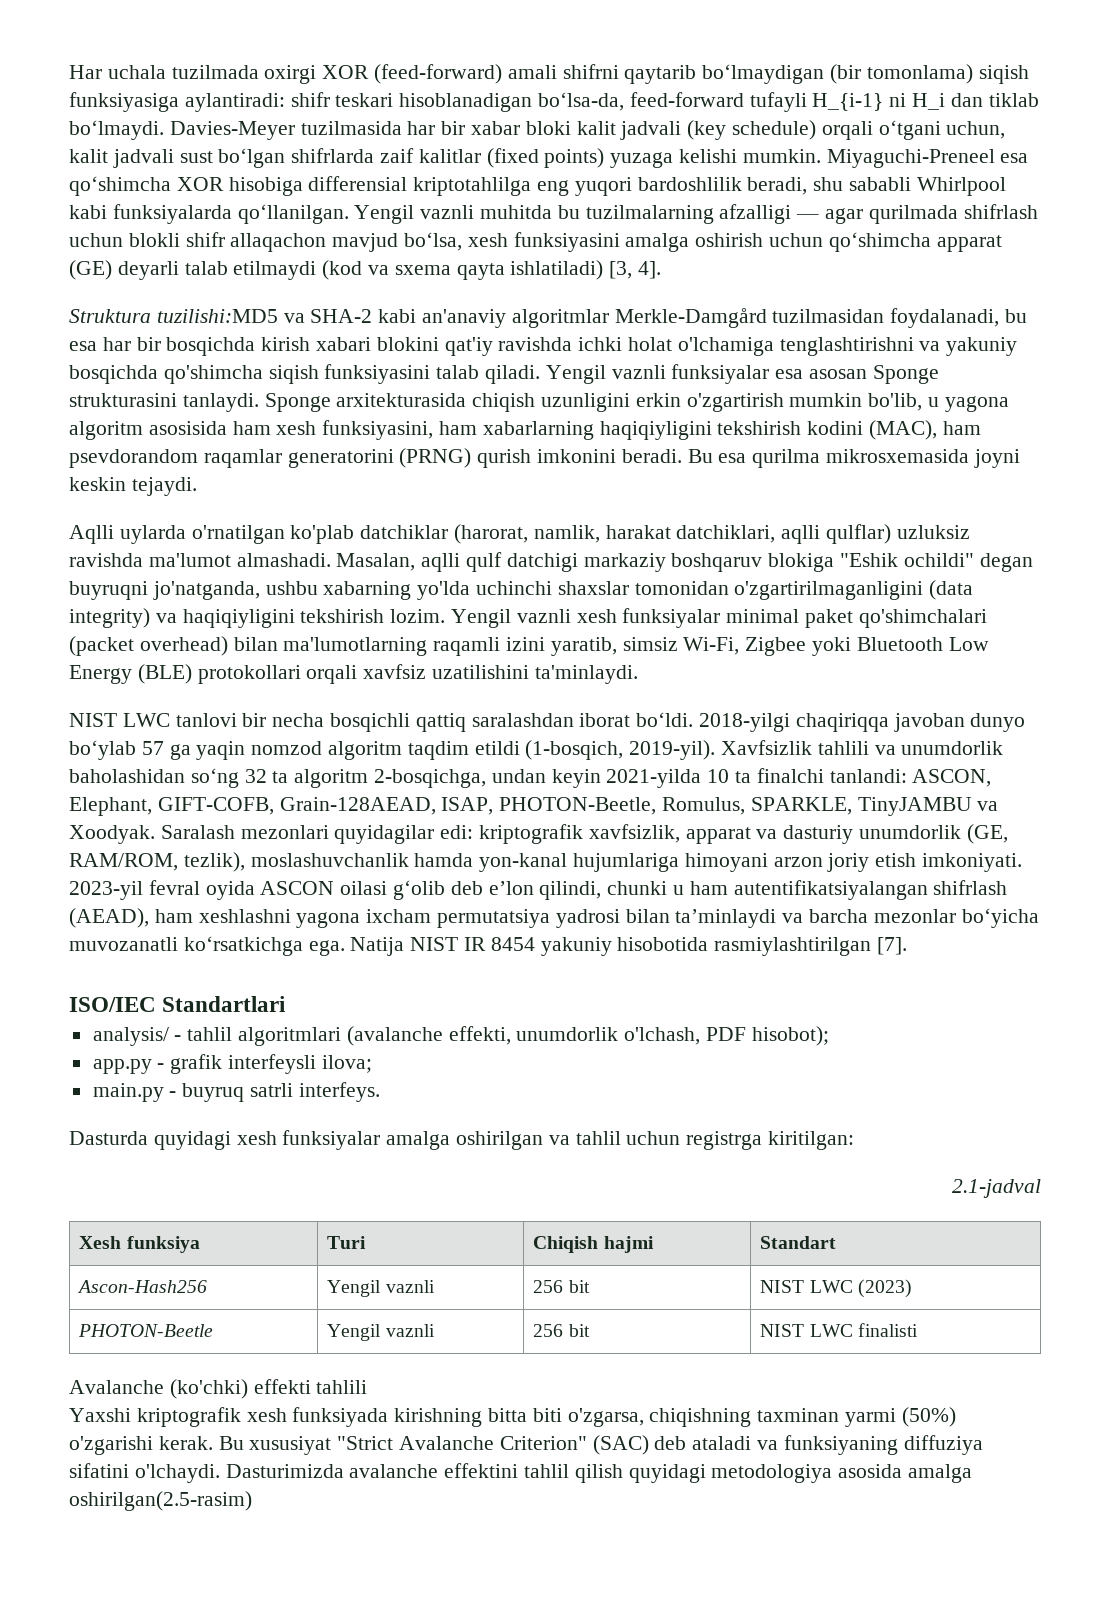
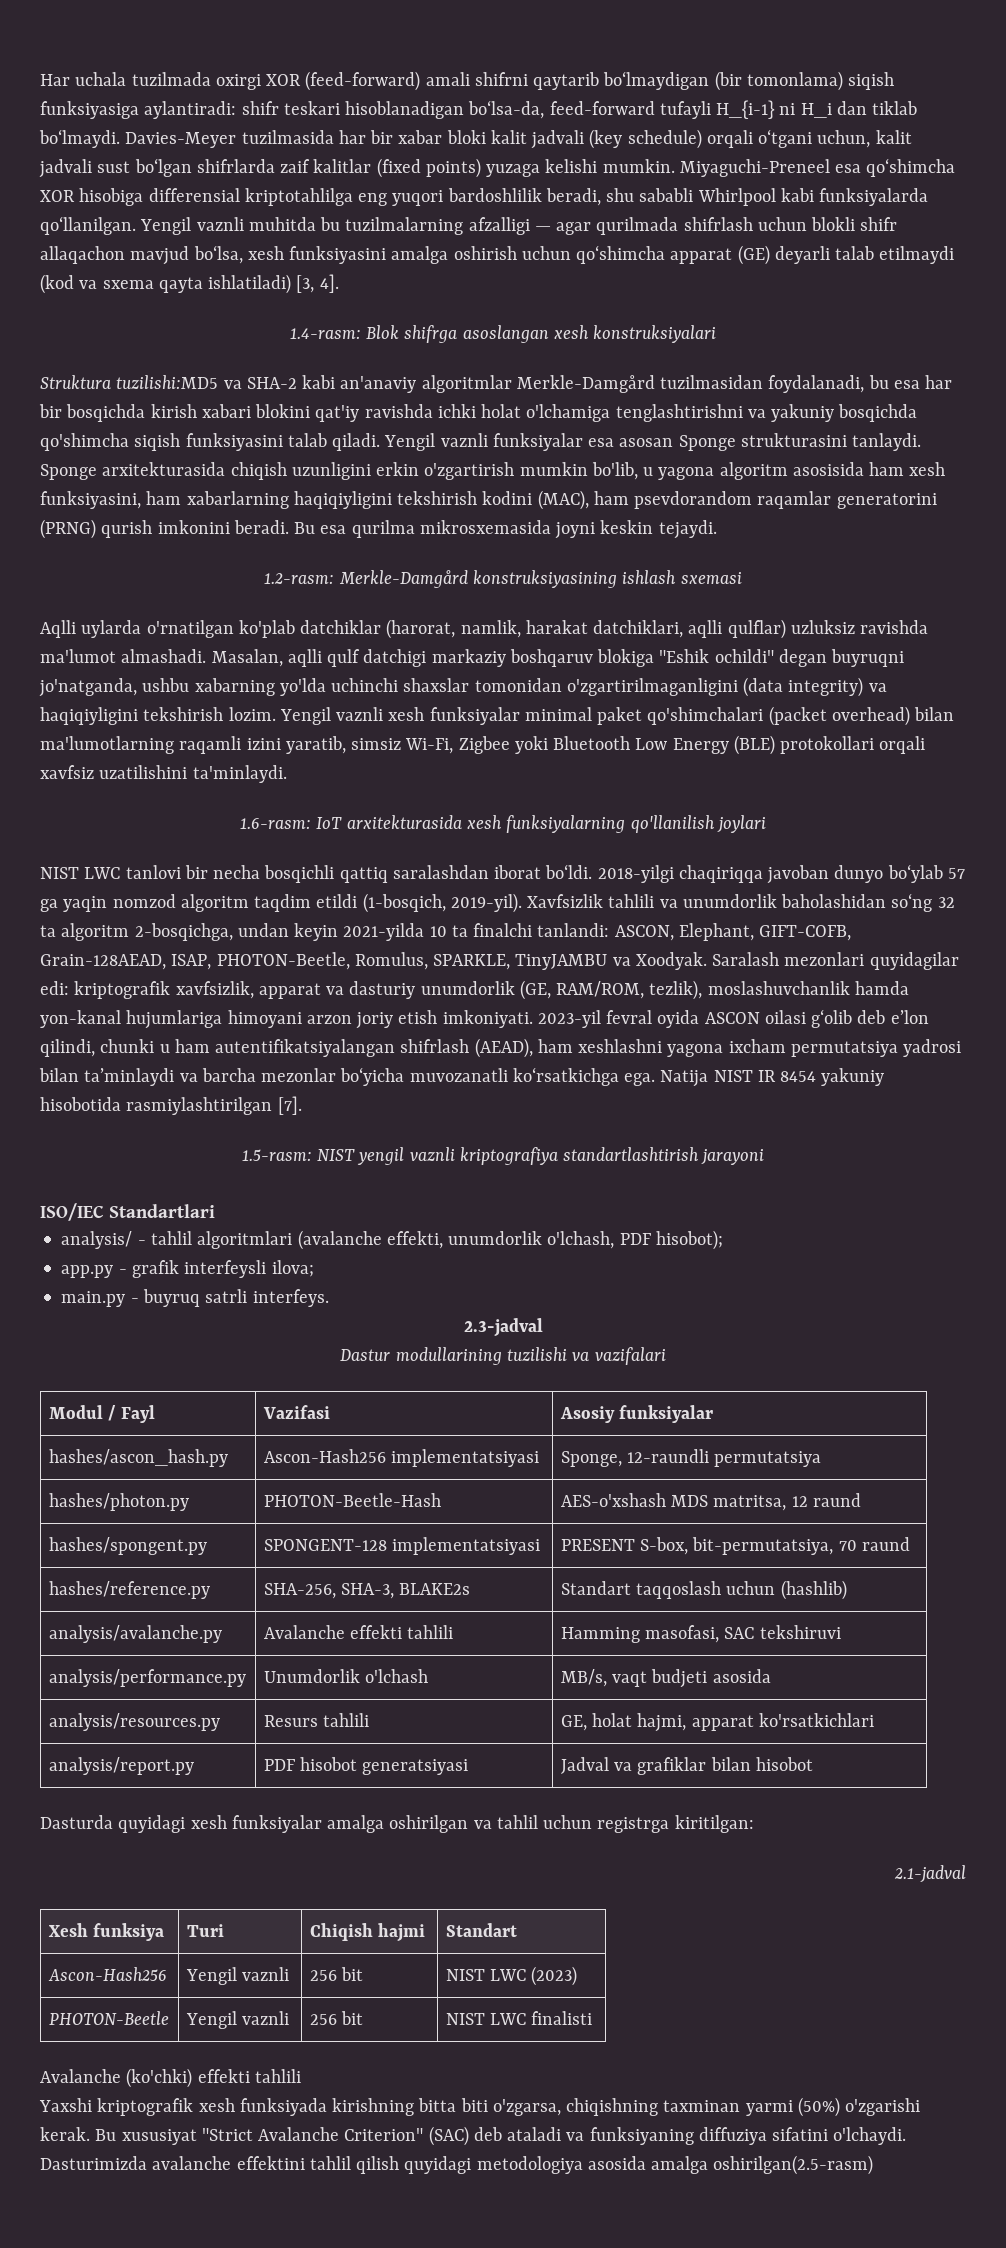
(662, 270) none -> [289,325,717,343] // 1.4-rasm: Blok shifrga asoslangan xesh konstruksiyalari
(197, 486) none -> [264,570,742,588] // 1.2-rasm: Merkle-Damgård konstruksiyasining ishlash sxemasi
(638, 674) none -> [240,815,766,833] // 1.6-rasm: IoT arxitekturasida xesh funksiyalarning qo'llanilish joylari
(908, 946) none -> [241,1147,765,1165] // 1.5-rasm: NIST yengil vaznli kriptografiya standartlashtirish jarayoni
(380, 1092) none -> [463,1318,543,1337] [340,1347,666,1365] [48,1405,156,1423] [262,1405,330,1419] [559,1405,714,1423] [48,1449,228,1467] [263,1449,540,1467] [560,1449,822,1467] [48,1493,189,1511] [263,1493,441,1507] [560,1493,862,1511] [48,1537,207,1555] [263,1537,541,1555] [560,1537,911,1555] [48,1581,210,1599] [263,1583,471,1599] [560,1580,847,1600] [48,1625,222,1643] [263,1625,454,1639] [560,1625,841,1643] [48,1669,246,1687] [263,1669,429,1683] [560,1669,771,1688] [48,1713,220,1731] [263,1713,370,1727] [560,1713,875,1732] [48,1757,194,1775] [263,1757,469,1775] [560,1757,814,1775] // 2.3-jadval // Dastur modullarining tuzilishi va vazifalari // Modul / Fayl | Vazifasi | Asosiy funksiyalar // hashes/ascon_hash.py | Ascon-Hash256 implementatsiyasi | Sponge, 12-raundli permutatsiya // hashes/photon.py | PHOTON-Beetle-Hash | AES-o'xshash MDS matritsa, 12 raund // hashes/spongent.py | SPONGENT-128 implementatsiyasi | PRESENT S-box, bit-permutatsiya, 70 raund // hashes/reference.py | SHA-256, SHA-3, BLAKE2s | Standart taqqoslash uchun (hashlib) // analysis/avalanche.py | Avalanche effekti tahlili | Hamming masofasi, SAC tekshiruvi // analysis/performance.py | Unumdorlik o'lchash | MB/s, vaqt budjeti asosida // analysis/resources.py | Resurs tahlili | GE, holat hajmi, apparat ko'rsatkichlari // analysis/report.py | PDF hisobot generatsiyasi | Jadval va grafiklar bilan hisobot
[69,1491,252,1511] oshirilgan(2.5-rasim) -> [713,2155,874,2175] oshirilgan(2.5-rasm)

